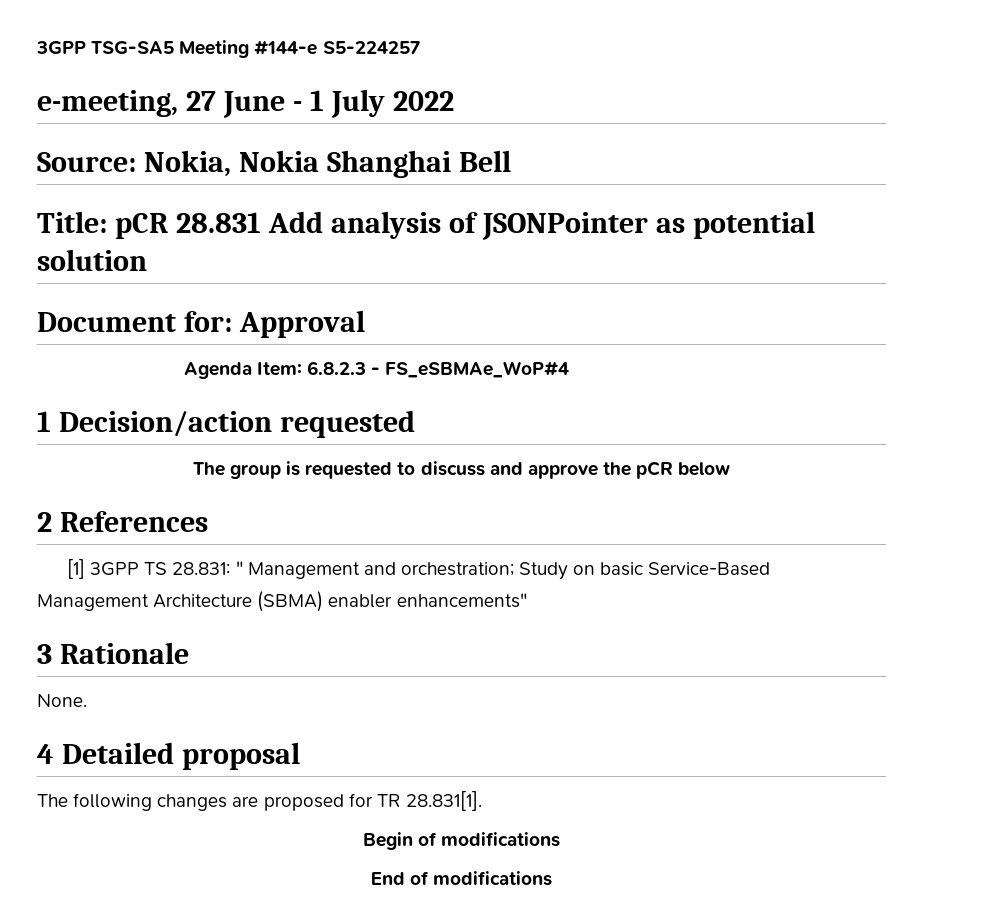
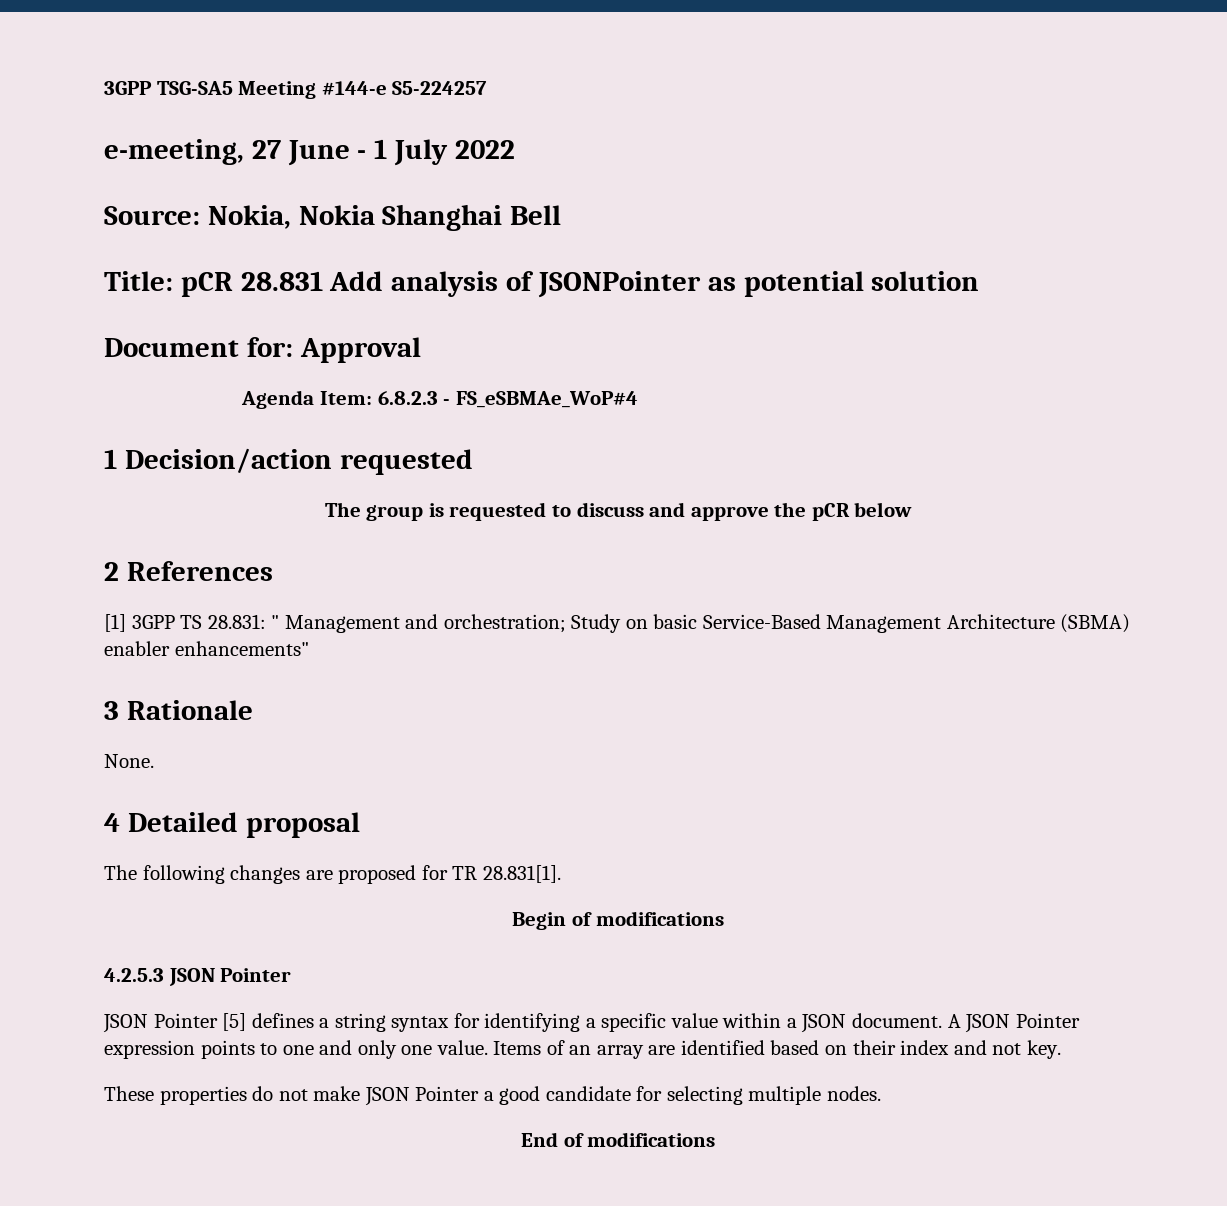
(561, 839) none -> [104,968,292,986] [103,1013,1080,1033] [104,1040,1061,1059] [104,1086,881,1106] // 4.2.5.3 JSON Pointer // JSON Pointer [5] defines a string syntax for identifying a specific value within a JSON document. A JSON Pointer expression points to one and only one value. Items of an array are identified based on their index and not key. // These properties do not make JSON Pointer a good candidate for selecting multiple nodes.

